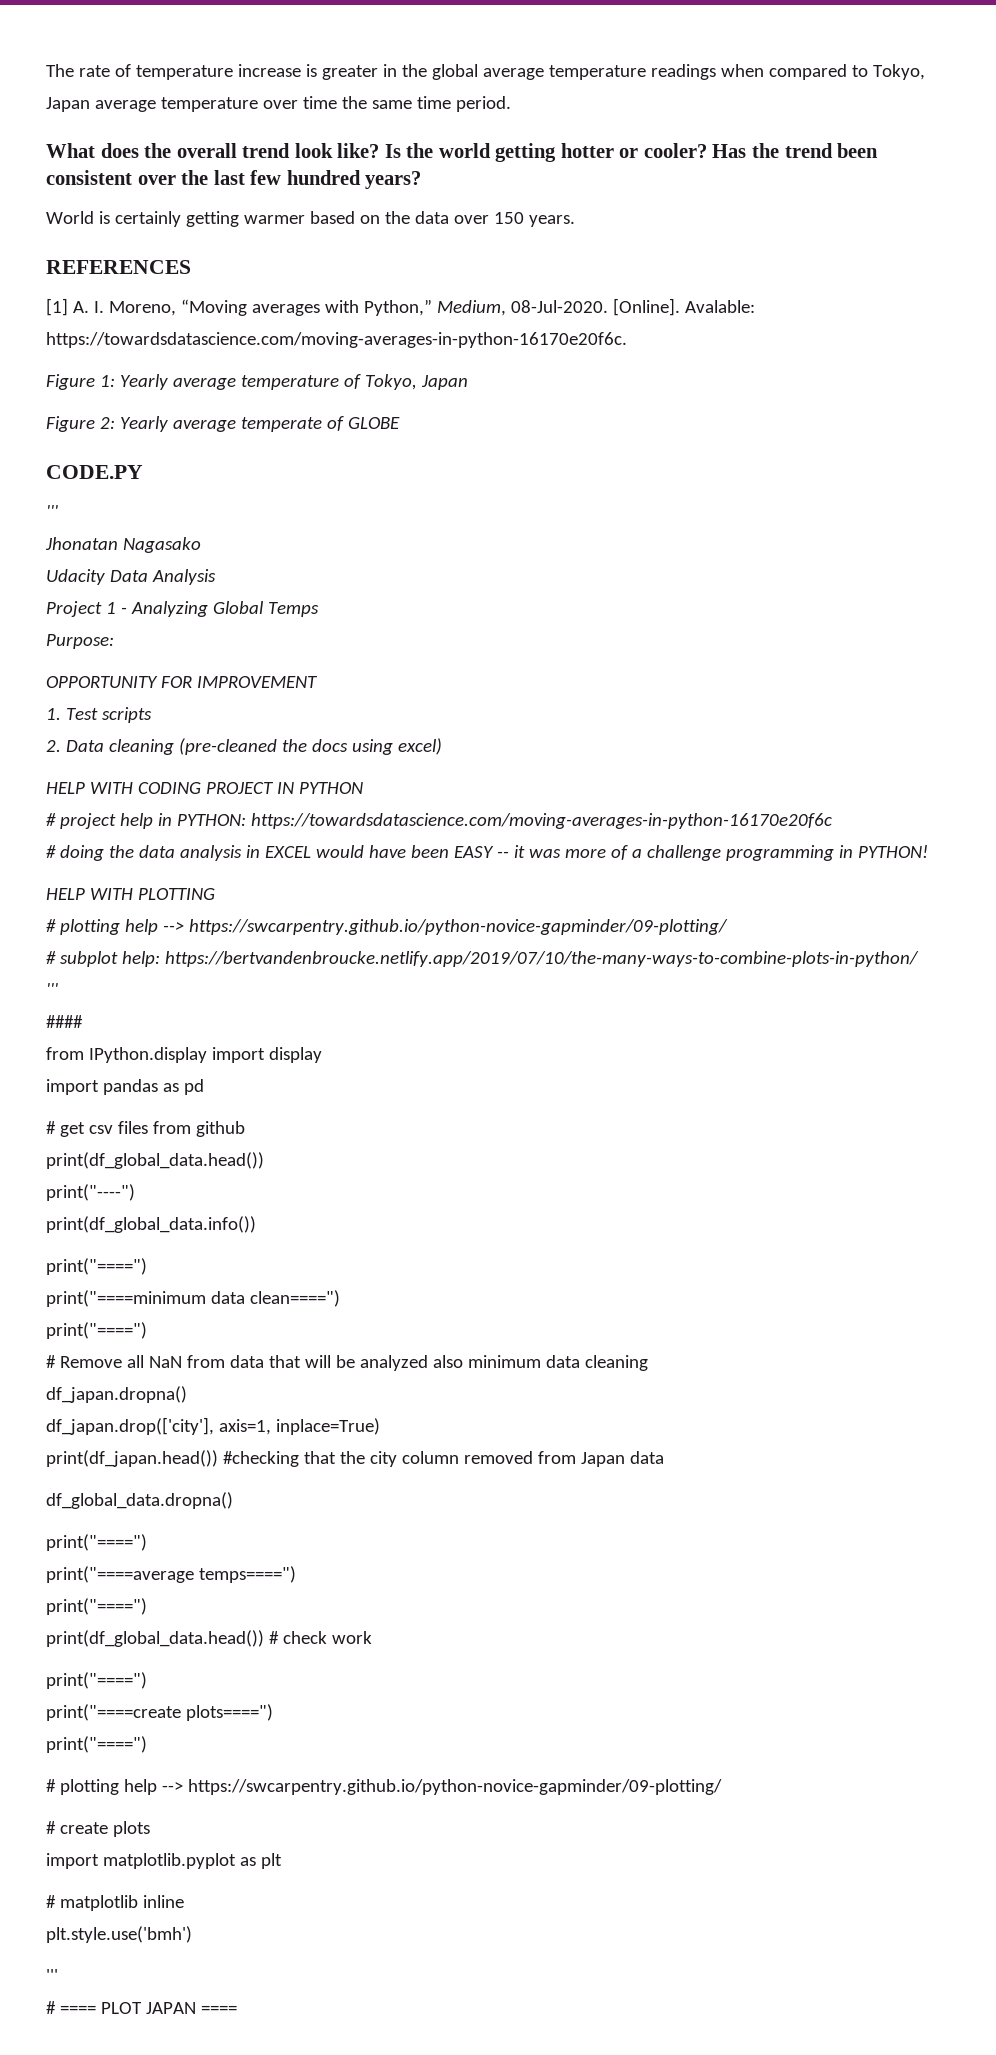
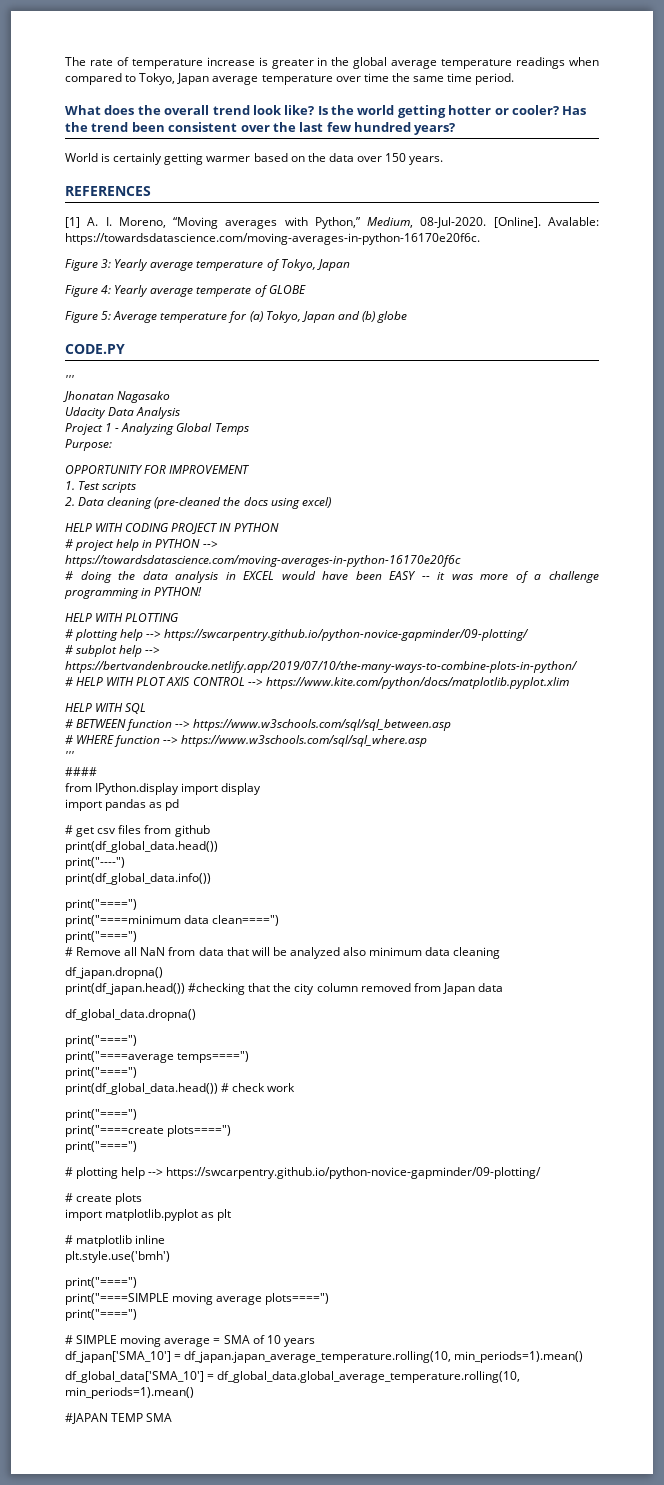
[99,375,115,387] 1: -> [101,259,112,268] 3:
[99,417,115,429] 2: -> [101,285,112,294] 4:
(400, 423) none -> [65,311,408,323] // Figure 5: Average temperature for (a) Tokyo, Japan and (b) globe
[176,814,246,826] PYTHON: -> [155,539,218,548] PYTHON -->
[121,951,160,967] help: -> [119,645,161,657] help -->
(919, 959) none -> [65,677,569,689] [65,703,147,714] [65,719,452,731] [65,735,428,747] // # HELP WITH PLOT AXIS CONTROL --> https://www.kite.com/python/docs/matplotlib.pyplot.xlim // HELP WITH SQL // # BETWEEN function --> https://www.w3schools.com/sql/sql_between.asp // # WHERE function --> https://www.w3schools.com/sql/sql_where.asp
[46,1417,380,1435] // df_japan.drop(['city'], axis=1, inplace=True) -> (163, 973) none
[46,1969,58,1982] [46,2001,237,2014] ''' // # ==== PLOT JAPAN ==== -> [65,1277,137,1289] [65,1293,330,1305] [65,1309,137,1321] [65,1335,315,1347] [65,1351,584,1363] [65,1371,521,1383] [65,1387,194,1399] [65,1413,173,1424] print("====") // print("====SIMPLE moving average plots====") // print("====") // # SIMPLE moving average = SMA of 10 years // df_japan['SMA_10'] = df_japan.japan_average_temperature.rolling(10, min_periods=1).mean() // df_global_data['SMA_10'] = df_global_data.global_average_temperature.rolling(10, min_periods=1).mean() // #JAPAN TEMP SMA

